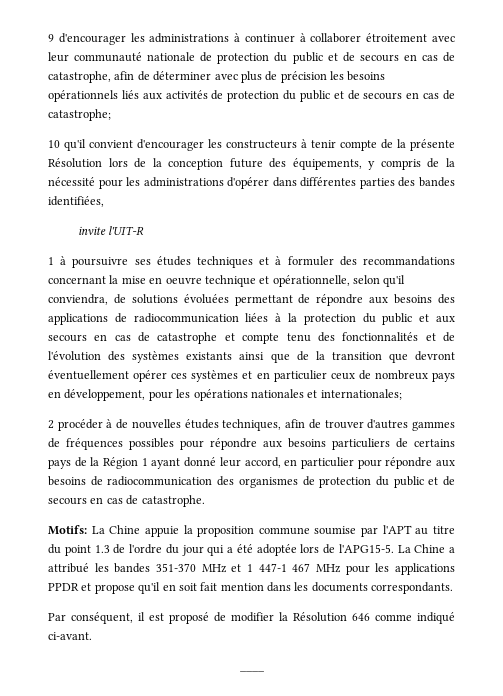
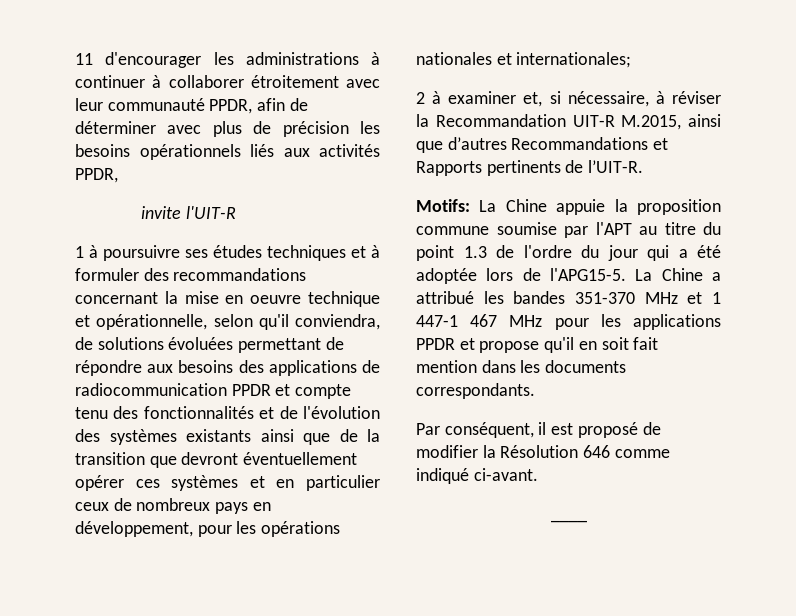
[48,34,54,42] 9 -> [75,53,93,65] 11
[147,52,455,64] [48,71,111,83] nationale de protection du public et de secours en cas de catastrophe, -> [209,99,253,114] PPDR,
[211,90,456,102] [48,109,111,121] [48,139,455,151] [48,158,455,170] [48,177,455,189] [48,196,104,207] de protection du public et de secours en cas de catastrophe; // 10 qu'il convient d'encourager les constructeurs à tenir compte de la présente Résolution lors de la conception future des équipements, y compris de la nécessité pour les administrations d'opérer dans différentes parties des bandes identifiées, -> [75,168,118,183] PPDR,
[245,313,456,325] [48,332,218,344] liées à la protection du public et aux secours en cas de catastrophe -> [231,384,271,396] PPDR
[57,419,456,431] [48,438,455,450] [48,457,455,469] [48,476,455,488] [48,495,205,507] procéder à de nouvelles études techniques, afin de trouver d'autres gammes de fréquences possibles pour répondre aux besoins particuliers de certains pays de la Région 1 ayant donné leur accord, en particulier pour répondre aux besoins de radiocommunication des organismes de protection du public et de secours en cas de catastrophe. -> [432,91,721,107] [416,114,721,130] [416,137,669,153] [416,160,644,176] à examiner et, si nécessaire, à réviser la Recommandation UIT-R M.2015, ainsi que d’autres Recommandations et Rapports pertinents de l’UIT-R.

